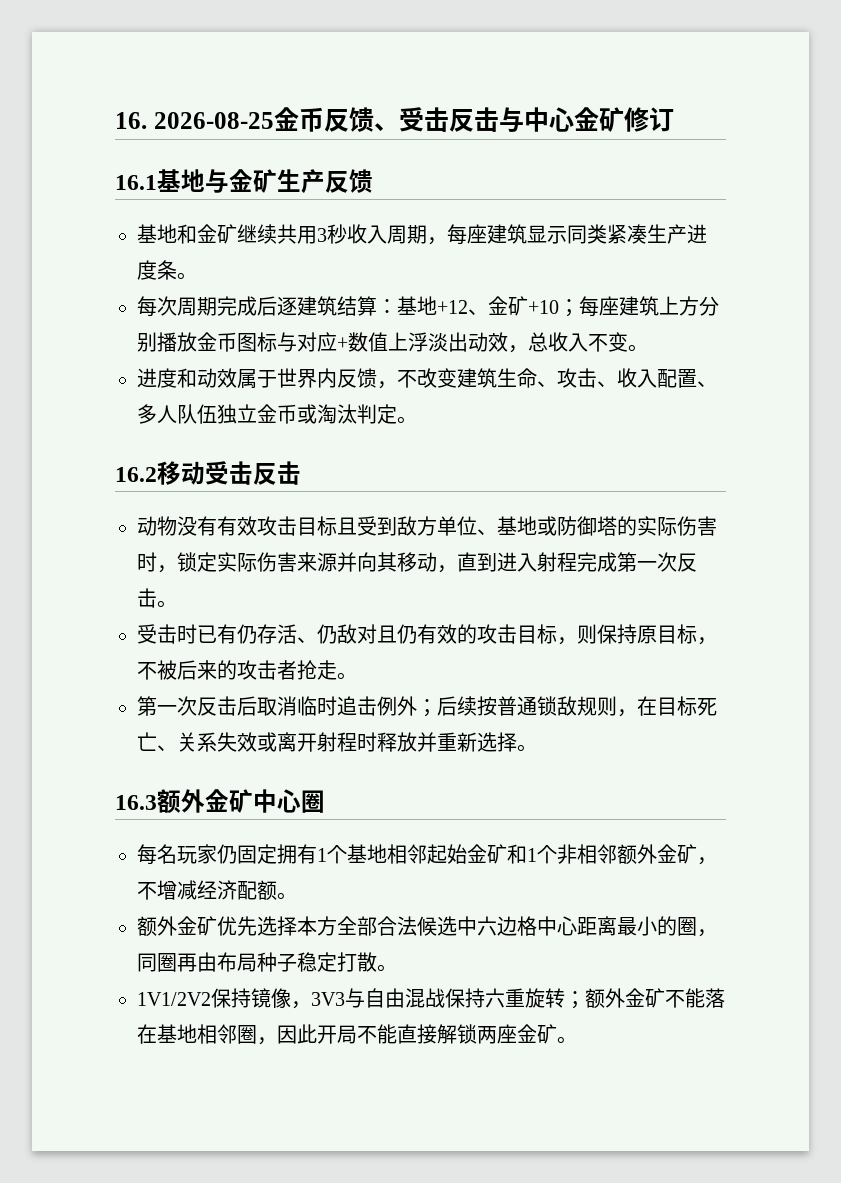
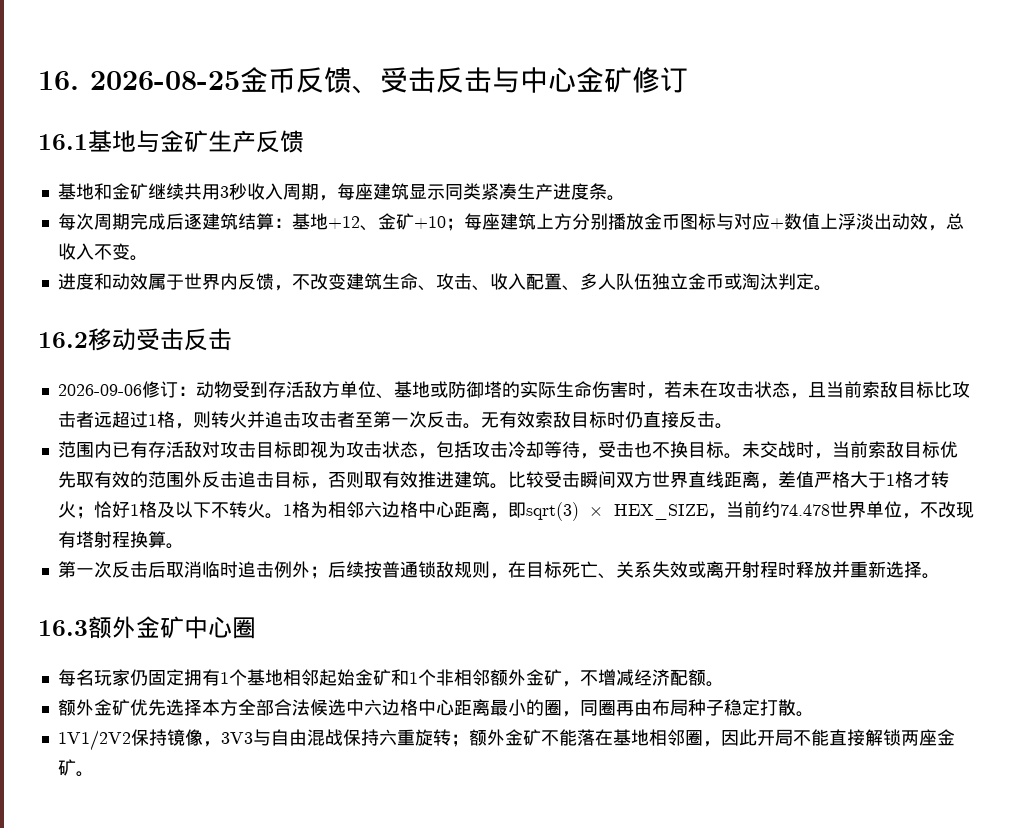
[137,516,397,536] 动物没有有效攻击目标且受到 -> [57,381,304,398] 2026-09-06修订：动物受到存活
(677, 526) none -> [555,381,592,398] 生命
[177,552,697,573] [137,588,177,608] [137,624,717,645] [137,660,337,680] 锁定实际伤害来源并向其移动，直到进入射程完成第一次反击。 // 受击时已有仍存活、仍敌对且仍有效的攻击目标，则保持原目标，不被后来的攻击者抢走 -> [663,381,970,399] [57,411,733,429] [57,441,958,459] [57,471,949,489] [57,501,974,521] [57,531,166,548] 若未在攻击状态，且当前索敌目标比攻击者远超过1格，则转火并追击攻击者至第一次反击。无有效索敌目标时仍直接反击。 // 范围内已有存活敌对攻击目标即视为攻击状态，包括攻击冷却等待，受击也不换目标。未交战时，当前索敌目标优先取有效的范围外反击追击目标，否则取有效推进建筑。比较受击瞬间双方世界直线距离，差值严格大于1格才转火；恰好1格及以下不转火。1格为相邻六边格中心距离，即sqrt(3) × HEX_SIZE，当前约74.478世界单位，不改现有塔射程换算

